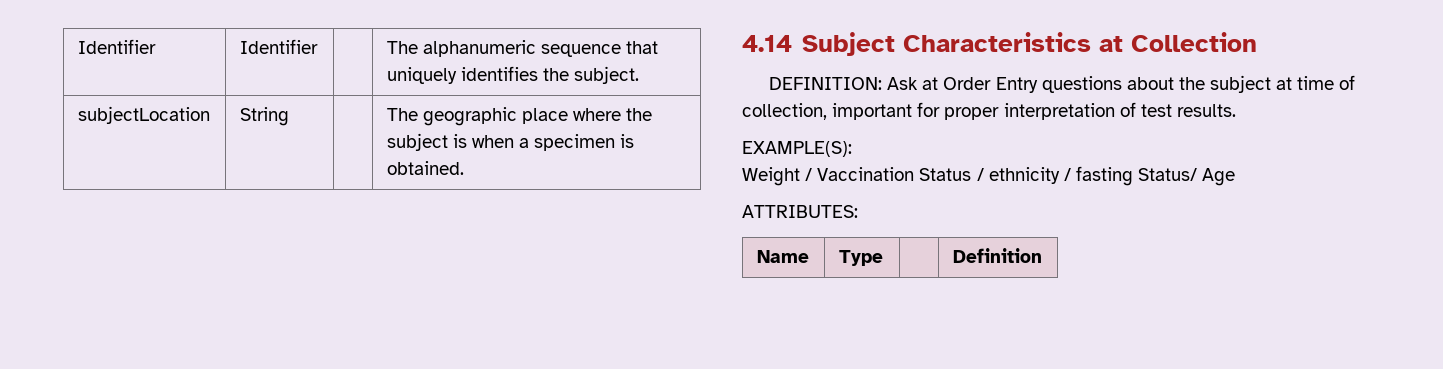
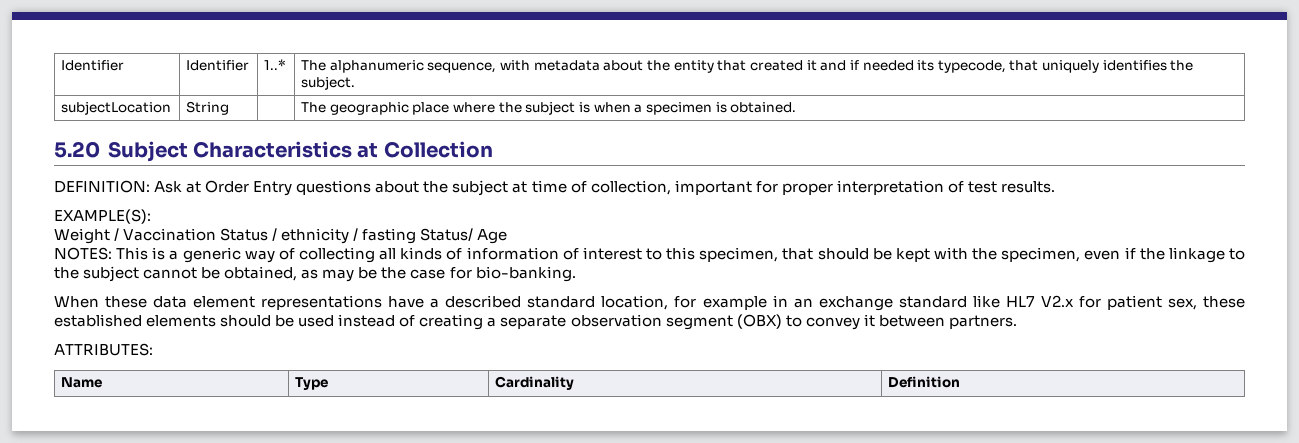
(318, 46) none -> [264,59,287,70] 1..*
[541,44,622,57] sequence -> [427,60,1006,73] sequence, with metadata about the entity that created it and if needed its typecode,
[742,35,792,52] 4.14 -> [54,141,100,158] 5.20
(1236, 177) none -> [54,247,1245,263] [54,266,576,282] [54,295,1245,311] [54,314,1017,330] // NOTES: This is a generic way of collecting all kinds of information of interest to this specimen, that should be kept with the specimen, even if the linkage to the subject cannot be obtained, as may be the case for bio-banking. // When these data element representations have a described standard location, for example in an exchange standard like HL7 V2.x for patient sex, these established elements should be used instead of creating a separate observation segment (OBX) to convey it between partners.
(883, 258) none -> [495,376,575,390] Cardinality

